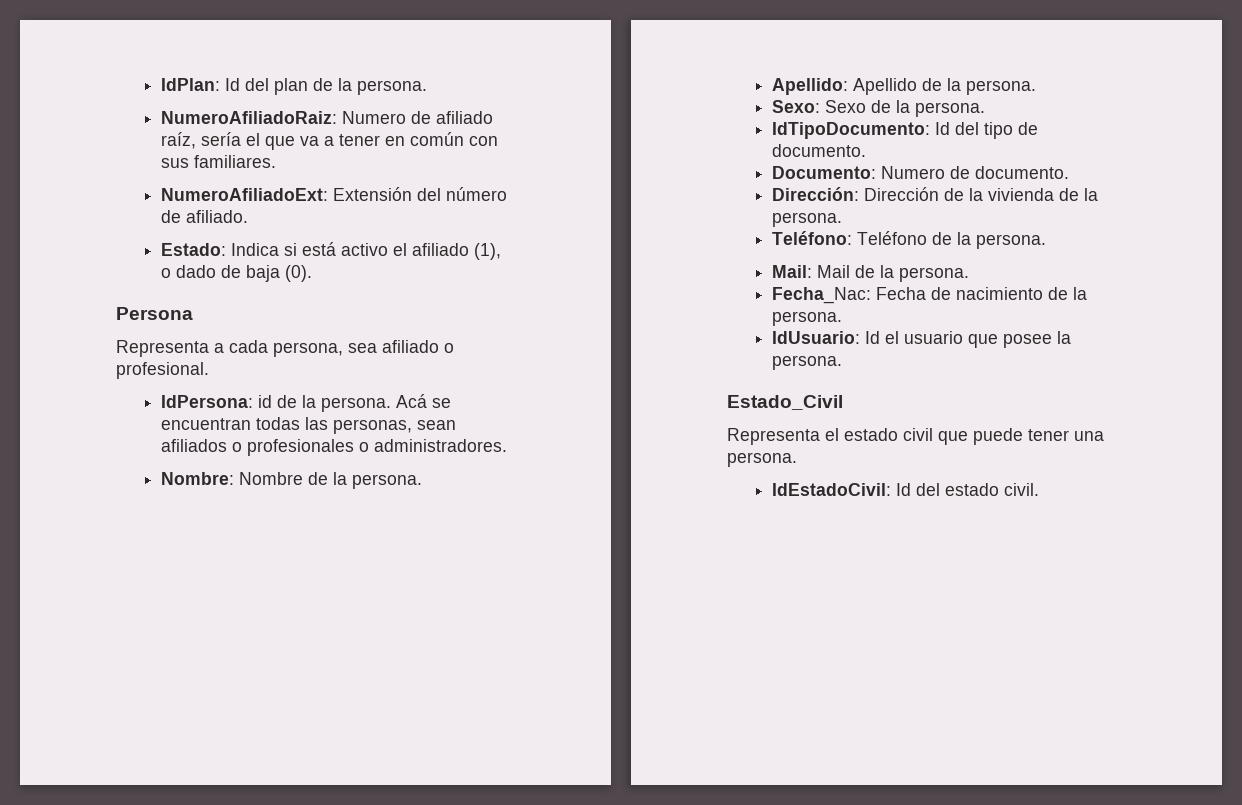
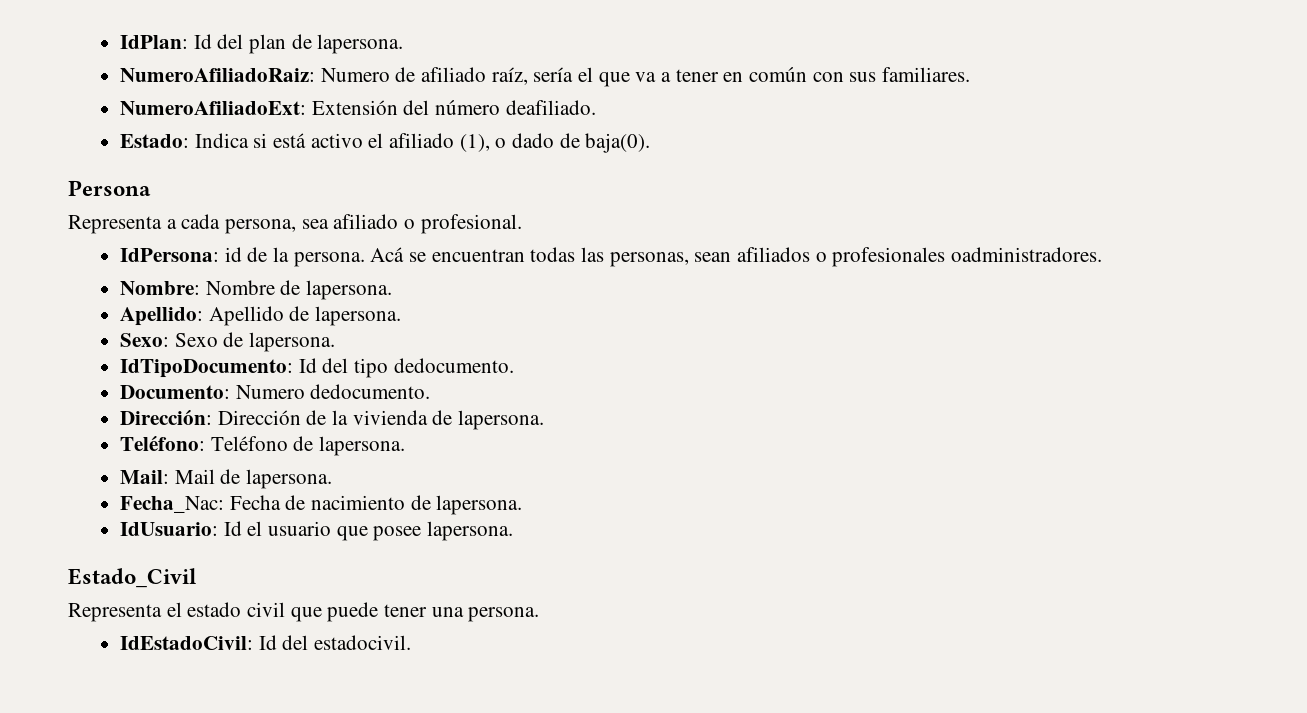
[337,78,427,95] la persona. -> [317,34,404,54] lapersona.
[160,210,248,223] de afiliado. -> [505,100,596,115] deafiliado.
[245,265,312,282] baja (0). -> [585,133,651,153] baja(0).
[358,439,507,452] o administradores. -> [951,247,1103,262] oadministradores.
[332,472,422,489] la persona. -> [306,280,393,300] lapersona.
[946,78,1036,95] la persona. -> [315,306,402,326] lapersona.
[895,100,985,117] la persona. -> [249,332,336,352] lapersona.
[1017,122,1038,135] [771,144,866,157] de documento. -> [393,358,514,373] dedocumento.
[949,166,1069,179] de documento. -> [310,384,431,399] dedocumento.
[1083,188,1098,201] [771,212,842,227] la persona. -> [458,410,545,430] lapersona.
[956,232,1046,249] la persona. -> [319,436,406,456] lapersona.
[879,265,969,282] la persona. -> [246,469,333,489] lapersona.
[1072,287,1087,300] [771,311,842,326] la persona. -> [436,495,523,515] lapersona.
[1056,331,1071,344] [771,355,842,370] la persona. -> [427,521,514,541] lapersona.
[944,483,1039,496] estado civil. -> [314,635,412,650] estadocivil.

